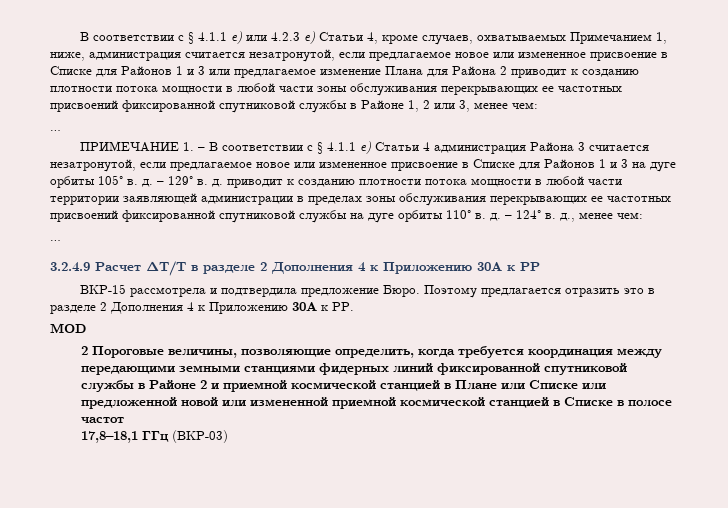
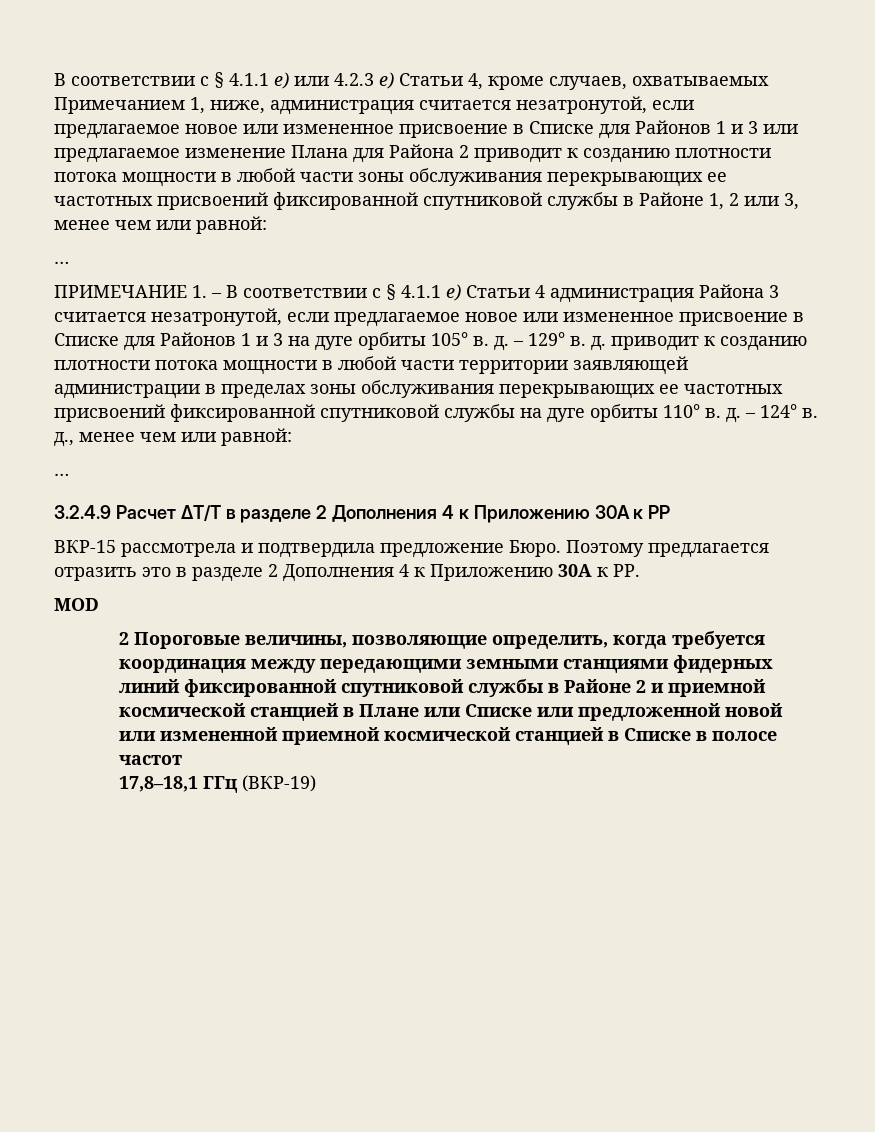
[512,102,538,109] чем: -> [115,216,267,234] чем или равной:
[617,212,643,219] чем: -> [140,428,292,446] чем или равной:
[172,430,229,443] (ВКР-03) -> [242,775,317,792] (ВКР-19)

